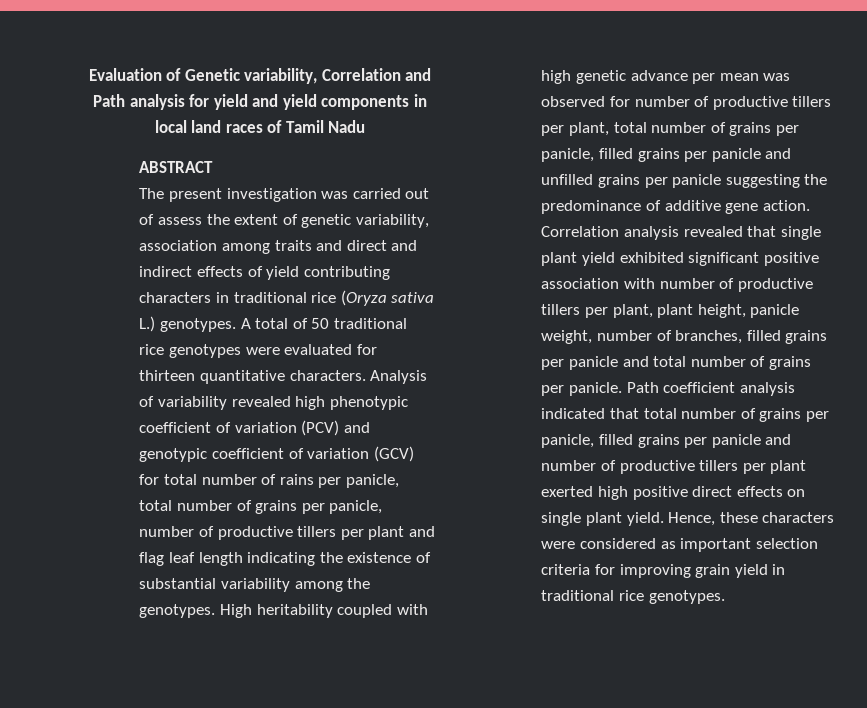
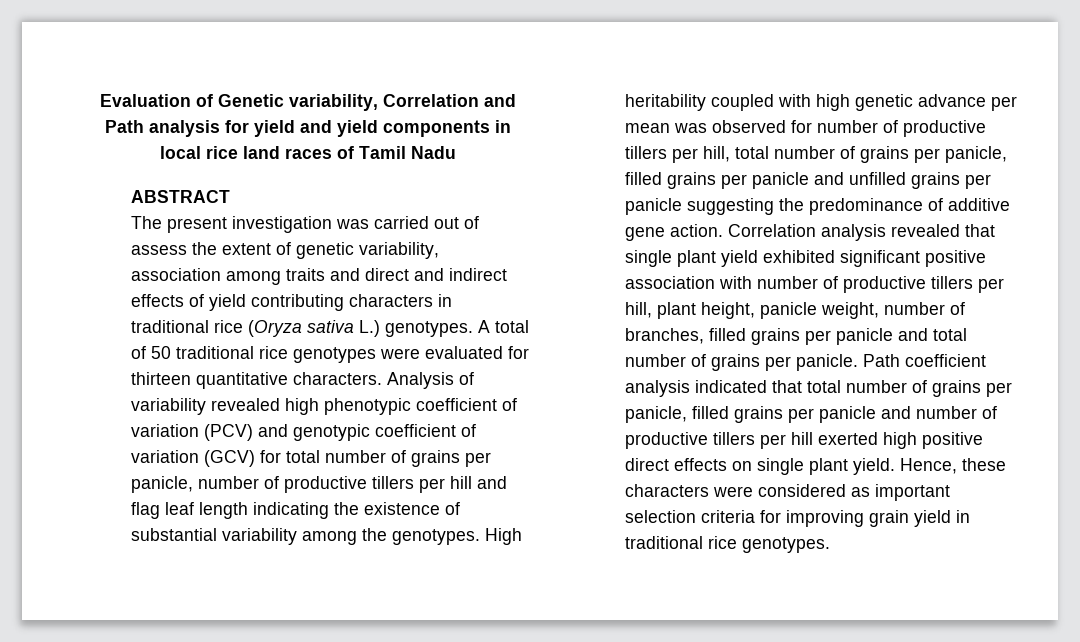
(187, 126) none -> [206,146,238,159] rice
[279,474,399,488] [139,500,252,511] rains per panicle, total number of -> (407, 456) none
[368,526,405,540] plant -> [450,476,473,489] hill
[569,122,610,136] plant, -> [703,146,731,162] hill,
[612,304,653,318] plant, -> [625,302,653,318] hill,
[770,460,807,474] plant -> [791,432,814,445] hill

